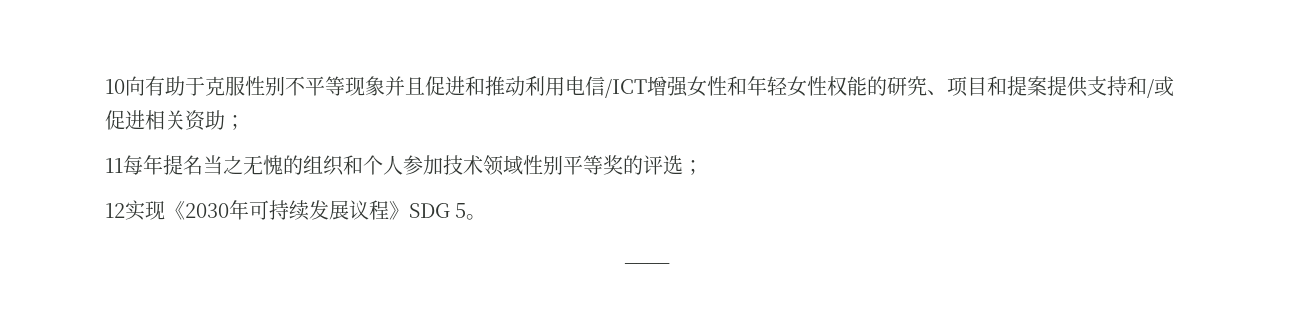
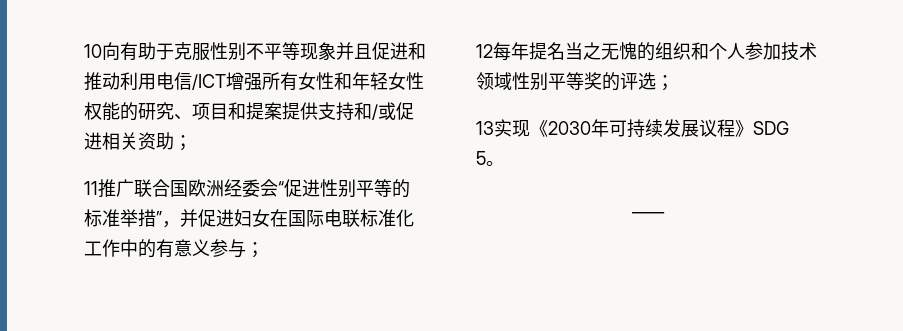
(688, 86) none -> [262,72,298,91] 所有
(123, 165) none -> [98,179,410,198] [84,209,414,228] [84,239,264,258] [476,44,493,58] 推广联合国欧洲经委会“促进性别平等的标准举措”，并促进妇女在国际电联标准化工作中的有意义参与； // 12
[105,203,125,218] 12 -> [476,121,494,135] 13

